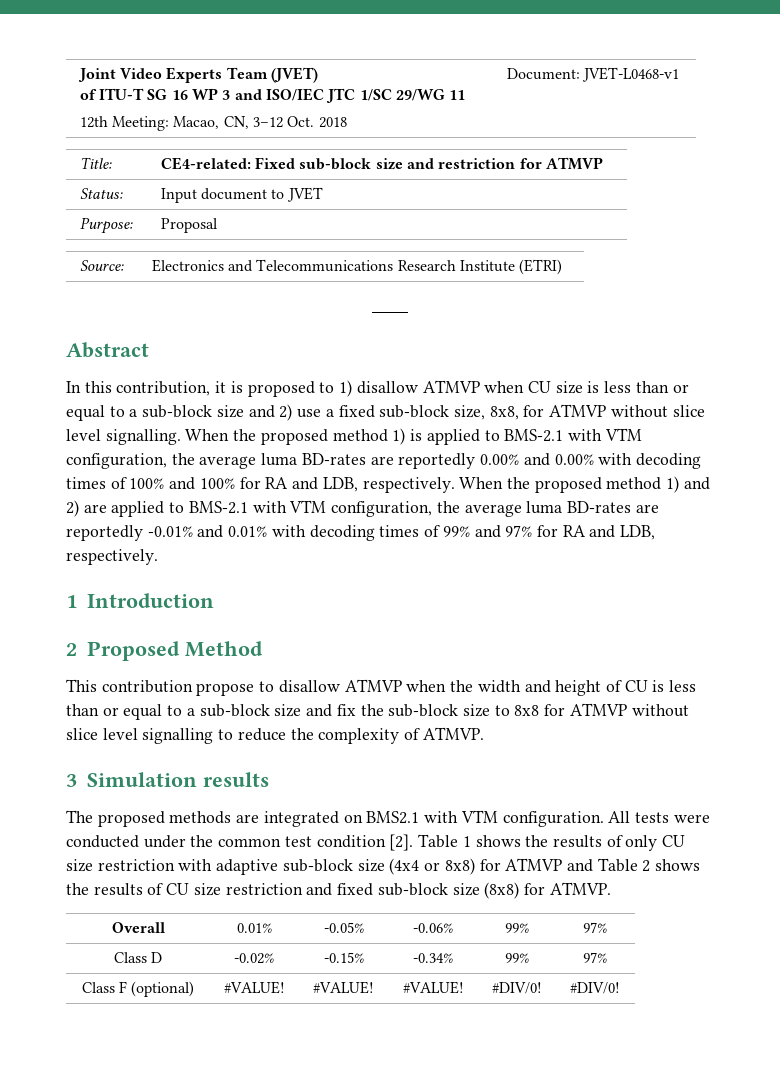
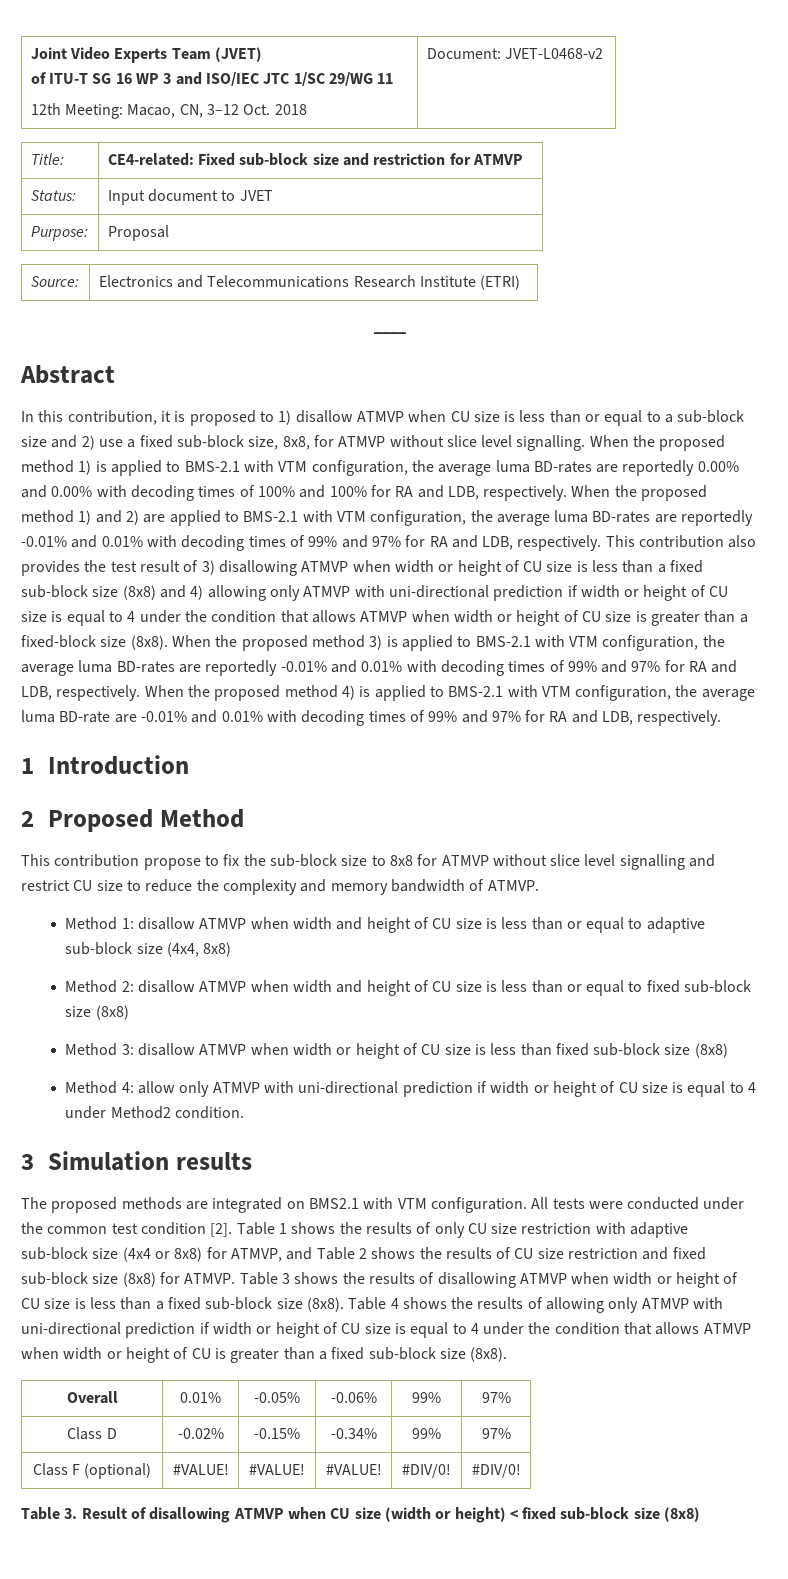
[581,67,679,82] JVET-L0468-v1 -> [505,48,604,59] JVET-L0468-v2
(158, 557) none -> [605,535,757,548] [21,560,704,576] [21,585,729,601] [21,610,748,626] [21,635,725,651] [21,660,738,676] [21,685,755,701] [21,710,722,726] This contribution also provides the test result of 3) disallowing ATMVP when width or height of CU size is less than a fixed sub-block size (8x8) and 4) allowing only ATMVP with uni-directional prediction if width or height of CU size is equal to 4 under the condition that allows ATMVP when width or height of CU size is greater than a fixed-block size (8x8). When the proposed method 3) is applied to BMS-2.1 with VTM configuration, the average luma BD-rates are reportedly -0.01% and 0.01% with decoding times of 99% and 97% for RA and LDB, respectively. When the proposed method 4) is applied to BMS-2.1 with VTM configuration, the average luma BD-rate are -0.01% and 0.01% with decoding times of 99% and 97% for RA and LDB, respectively.
[278,679,697,696] [66,704,333,720] disallow ATMVP when the width and height of CU is less than or equal to a sub-block size and -> (219, 860) none
(214, 736) none -> [689,854,716,867] [21,880,123,891] and restrict CU size
(400, 736) none -> [300,879,465,895] and memory bandwidth
(484, 733) none -> [65,917,705,933] [65,942,232,957] [65,980,752,996] [65,1005,129,1020] [65,1043,728,1059] [65,1081,757,1097] [65,1106,245,1119] // Method 1: disallow ATMVP when width and height of CU size is less than or equal to adaptive sub-block size (4x4, 8x8) // Method 2: disallow ATMVP when width and height of CU size is less than or equal to fixed sub-block size (8x8) // Method 3: disallow ATMVP when width or height of CU size is less than fixed sub-block size (8x8) // Method 4: allow only ATMVP with uni-directional prediction if width or height of CU size is equal to 4 under Method2 condition.
[505,858,563,871] ATMVP -> [230,1248,282,1262] ATMVP,
(611, 888) none -> [239,1272,739,1288] [21,1297,724,1313] [21,1322,751,1338] [21,1347,508,1363] Table 3 shows the results of disallowing ATMVP when width or height of CU size is less than a fixed sub-block size (8x8). Table 4 shows the results of allowing only ATMVP with uni-directional prediction if width or height of CU size is equal to 4 under the condition that allows ATMVP when width or height of CU is greater than a fixed sub-block size (8x8).
(620, 988) none -> [21,1507,701,1523] // Table 3. Result of disallowing ATMVP when CU size (width or height) < fixed sub-block size (8x8)

